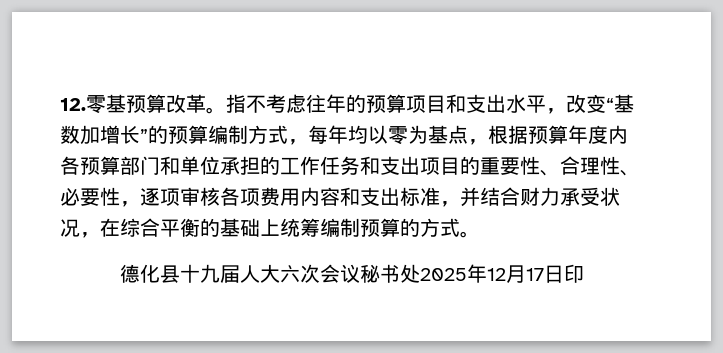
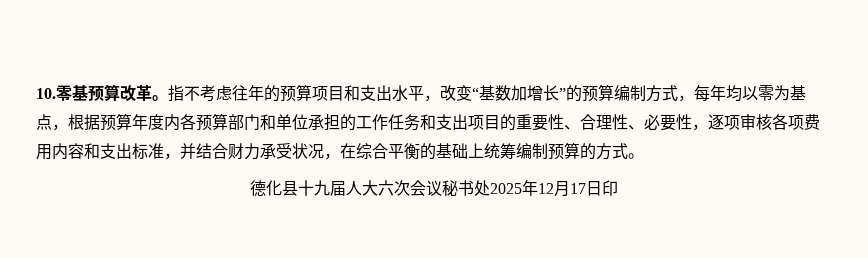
[60,98,86,111] 12. -> [36,88,56,99] 10.

